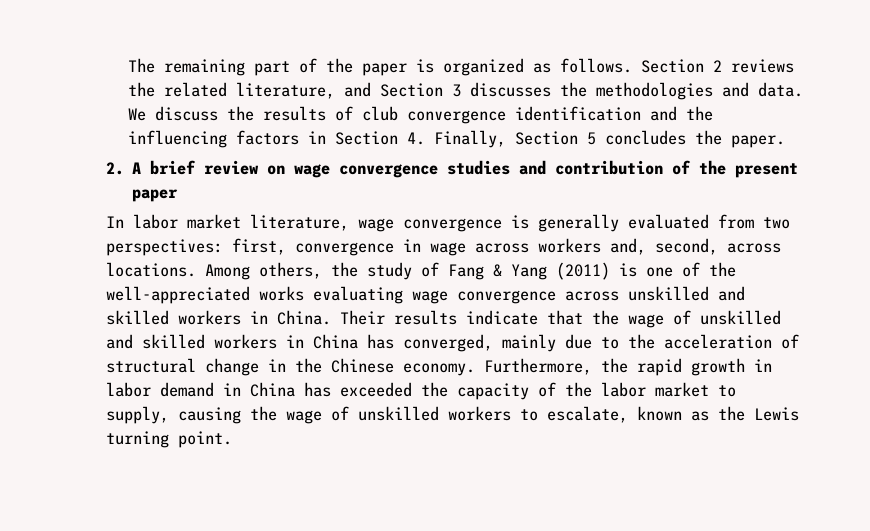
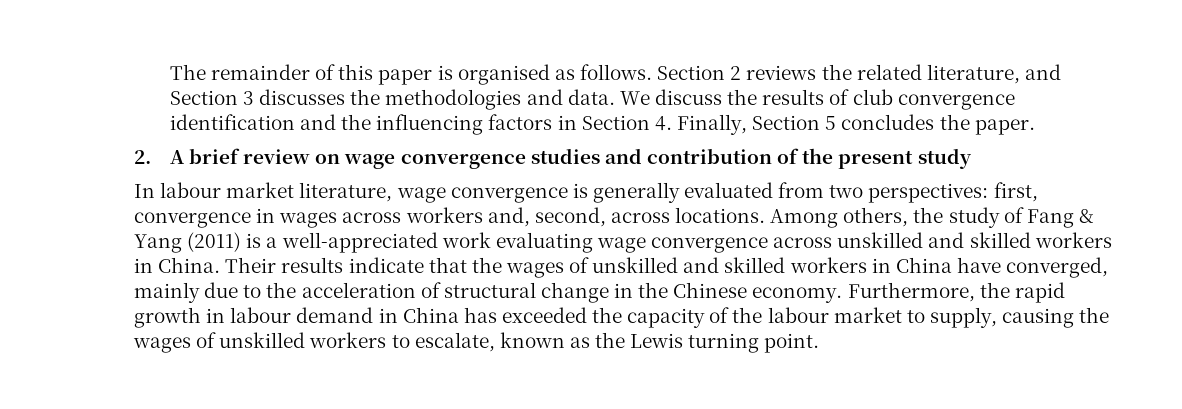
[164,58,354,76] remaining part of the -> [211,64,374,80] remainder of this
[443,58,525,76] organized -> [457,64,550,85] organised
[131,189,178,202] paper -> [917,148,972,169] study
[132,214,178,229] labor -> [160,182,222,198] labour
[429,242,466,256] wage -> [279,212,338,228] wages
[645,262,736,277] [105,286,304,304] one of the well-appreciated works -> [266,232,491,253] a well-appreciated work
[627,314,664,328] wage -> [505,262,564,278] wages
[366,334,394,349] has -> [956,257,1001,273] have
[105,382,151,397] labor -> [230,307,292,323] labour
[600,382,646,397] labor -> [767,307,829,323] labour
[285,410,322,424] wage -> [132,337,191,353] wages

